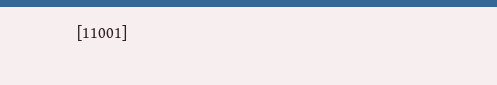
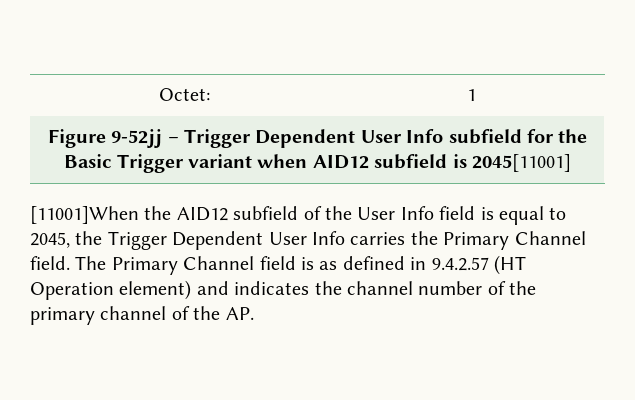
[77,25,127,41] [11001] -> [159,88,210,101] [467,89,476,101] [47,129,588,148] [64,154,571,173] [30,206,567,225] [30,231,586,250] [30,255,526,275] [30,280,537,300] [30,306,254,325] Octet: | 1 // Figure 9-52jj – Trigger Dependent User Info subfield for the Basic Trigger variant when AID12 subfield is 2045[11001] // [11001]When the AID12 subfield of the User Info field is equal to 2045, the Trigger Dependent User Info carries the Primary Channel field. The Primary Channel field is as defined in 9.4.2.57 (HT Operation element) and indicates the channel number of the primary channel of the AP.

